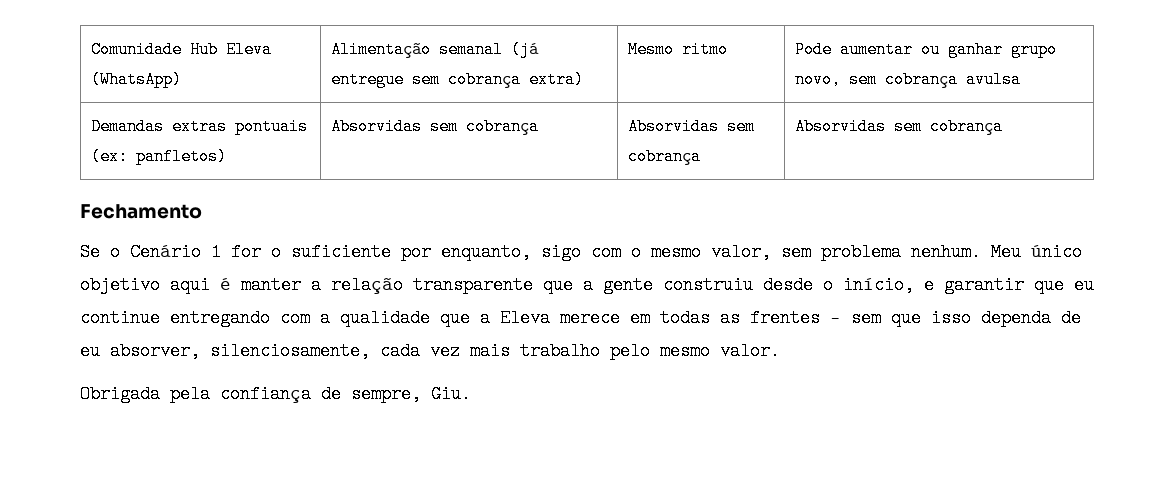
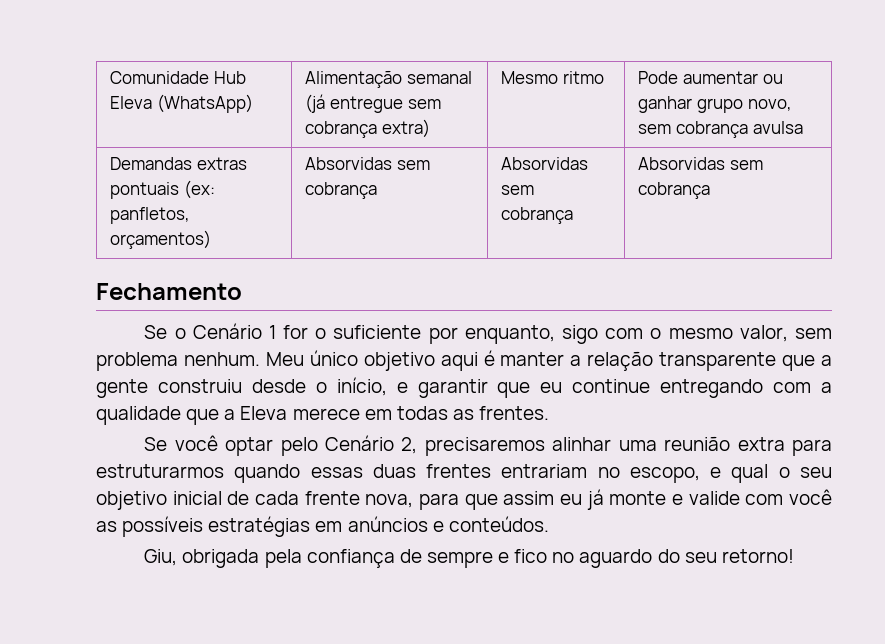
[135,148,227,165] panfletos) -> [110,207,191,224] [110,230,212,249] panfletos, orçamentos)
[750,309,1081,327] [80,342,780,360] [80,385,471,403] frentes — sem que isso dependa de eu absorver, silenciosamente, cada vez mais trabalho pelo mesmo valor. // Obrigada pela confiança de sempre, Giu. -> [479,406,550,420] [144,435,832,456] [96,464,832,483] [96,489,832,510] [96,516,549,537] [144,549,794,568] frentes. // Se você optar pelo Cenário 2, precisaremos alinhar uma reunião extra para estruturarmos quando essas duas frentes entrariam no escopo, e qual o seu objetivo inicial de cada frente nova, para que assim eu já monte e valide com você as possíveis estratégias em anúncios e conteúdos. // Giu, obrigada pela confiança de sempre e fico no aguardo do seu retorno!

